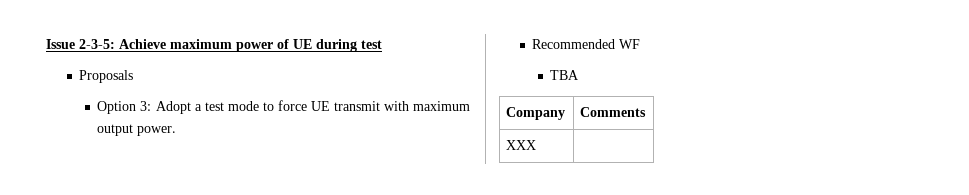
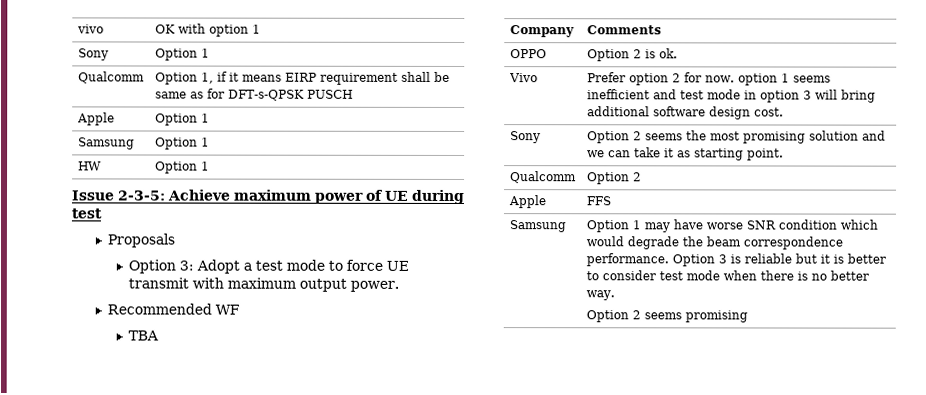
(46, 44) none -> [76,24,104,34] [154,23,261,37] [77,48,109,61] [154,48,210,61] [77,71,145,84] [154,71,450,85] [154,88,353,101] [76,112,115,126] [154,113,210,126] [77,137,135,150] [154,137,210,150] [77,161,102,171] [154,161,210,174] vivo | OK with option 1 // Sony | Option 1 // Qualcomm | Option 1, if it means EIRP requirement shall be same as for DFT-s-QPSK PUSCH // Apple | Option 1 // Samsung | Option 1 // HW | Option 1 //
[506,140,537,150] XXX | -> [509,49,547,59] [586,48,678,62] [508,73,538,83] [586,72,831,86] [586,89,876,103] [586,106,784,120] [509,131,541,144] [586,130,886,144] [586,147,784,161] [509,171,577,184] [586,172,642,185] [507,195,547,209] [585,196,612,206] [508,220,566,233] [585,219,878,233] [585,236,843,250] [585,253,886,267] [585,270,869,281] [585,290,615,301] [585,310,748,323] OPPO | Option 2 is ok. // Vivo | Prefer option 2 for now. option 1 seems inefficient and test mode in option 3 will bring additional software design cost. // Sony | Option 2 seems the most promising solution and we can take it as starting point. // Qualcomm | Option 2 // Apple | FFS // Samsung | Option 1 may have worse SNR condition which would degrade the beam correspondence performance. Option 3 is reliable but it is better to consider test mode when there is no better way. // Option 2 seems promising

